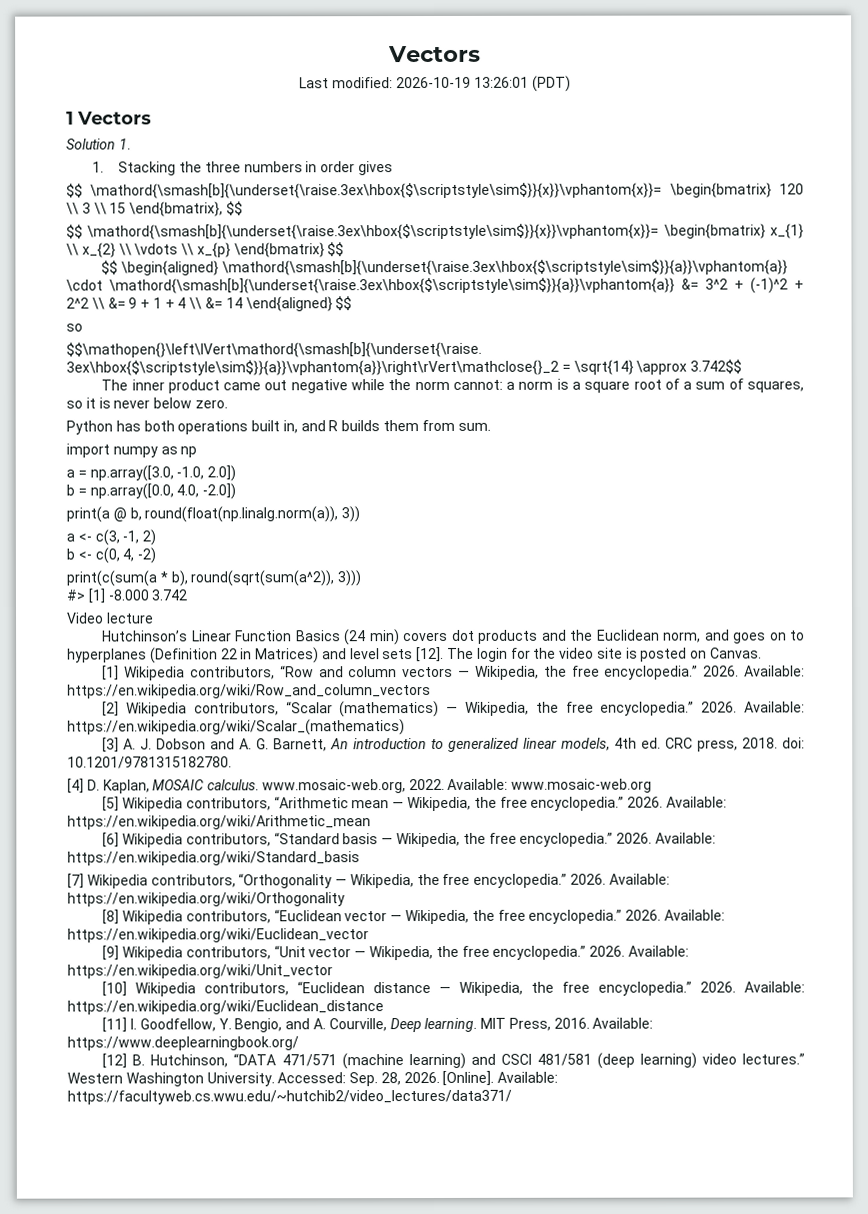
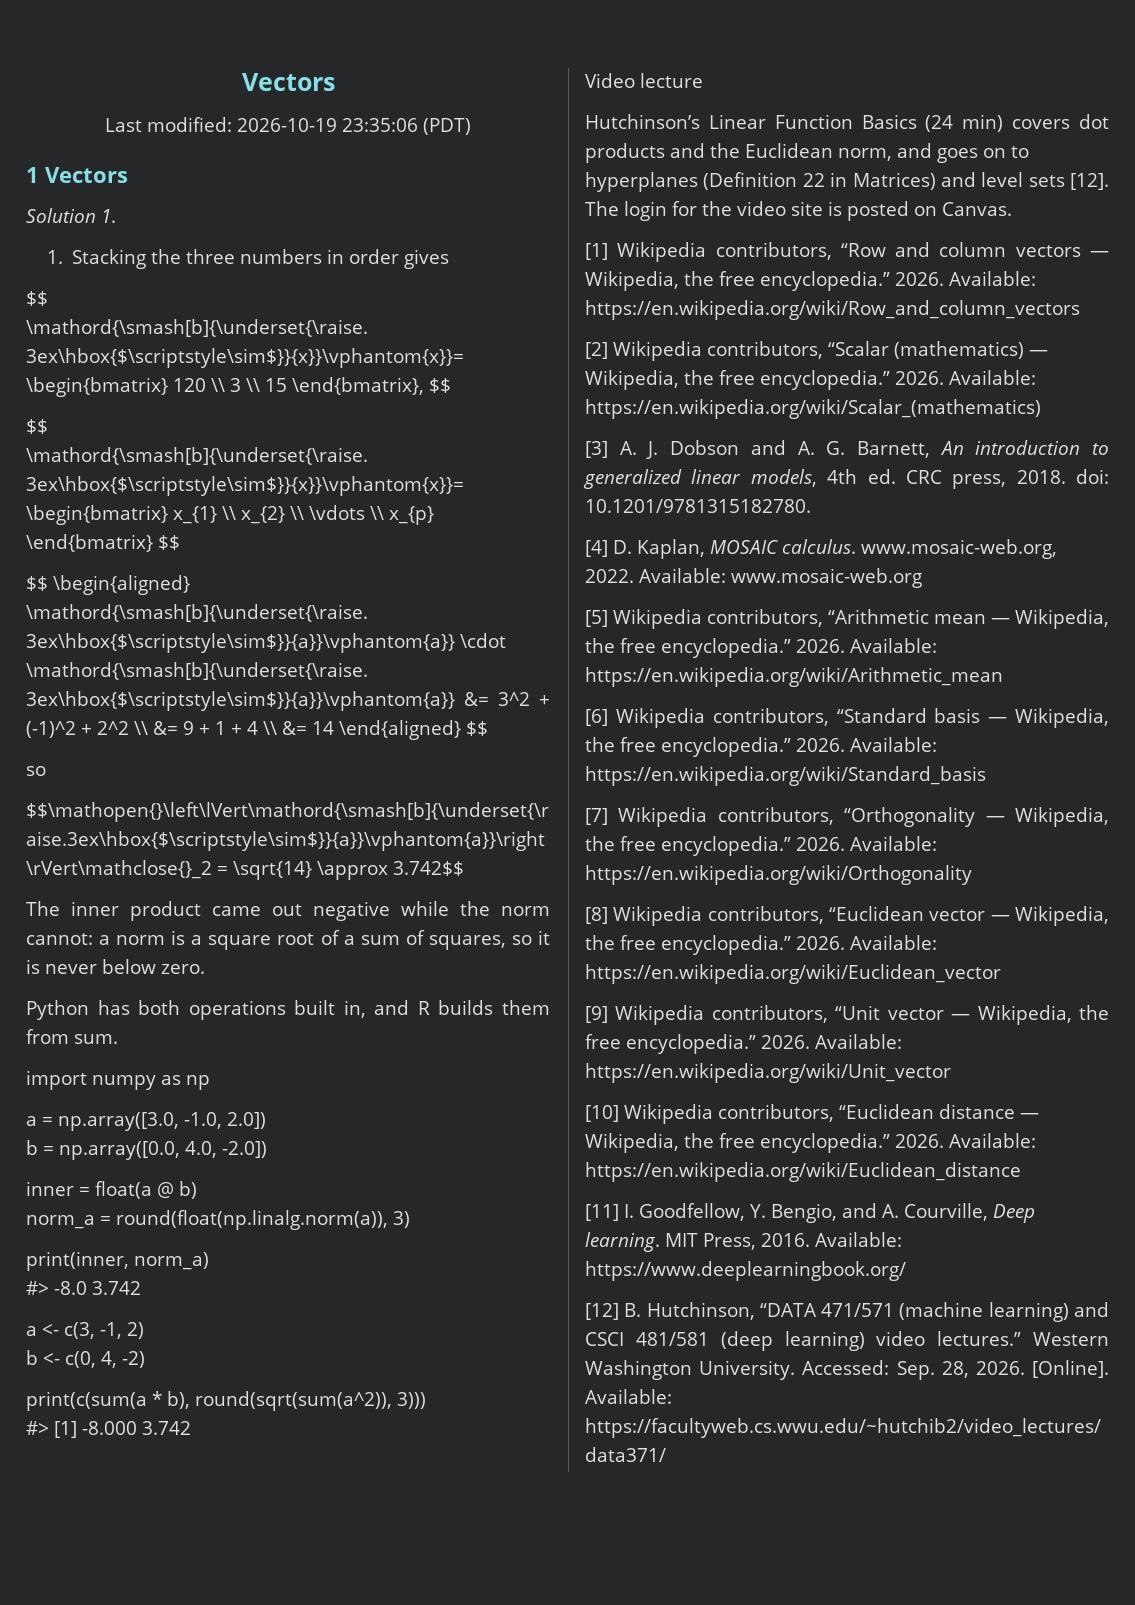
[473,76,529,88] 13:26:01 -> [342,118,418,132] 23:35:06
[66,506,361,523] print(a @ b, round(float(np.linalg.norm(a)), 3)) -> [26,1181,197,1199] [26,1210,410,1230] [26,1251,209,1271] [26,1281,141,1295] inner = float(a @ b) // norm_a = round(float(np.linalg.norm(a)), 3) // print(inner, norm_a) // #> -8.0 3.742

